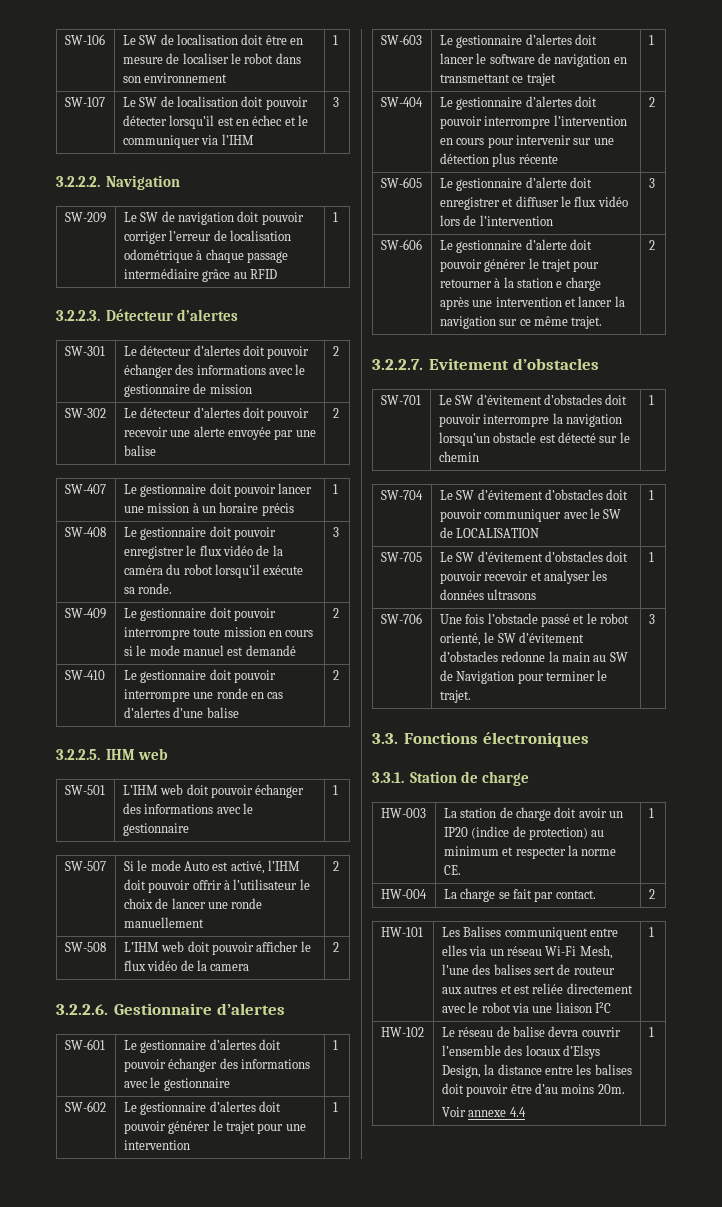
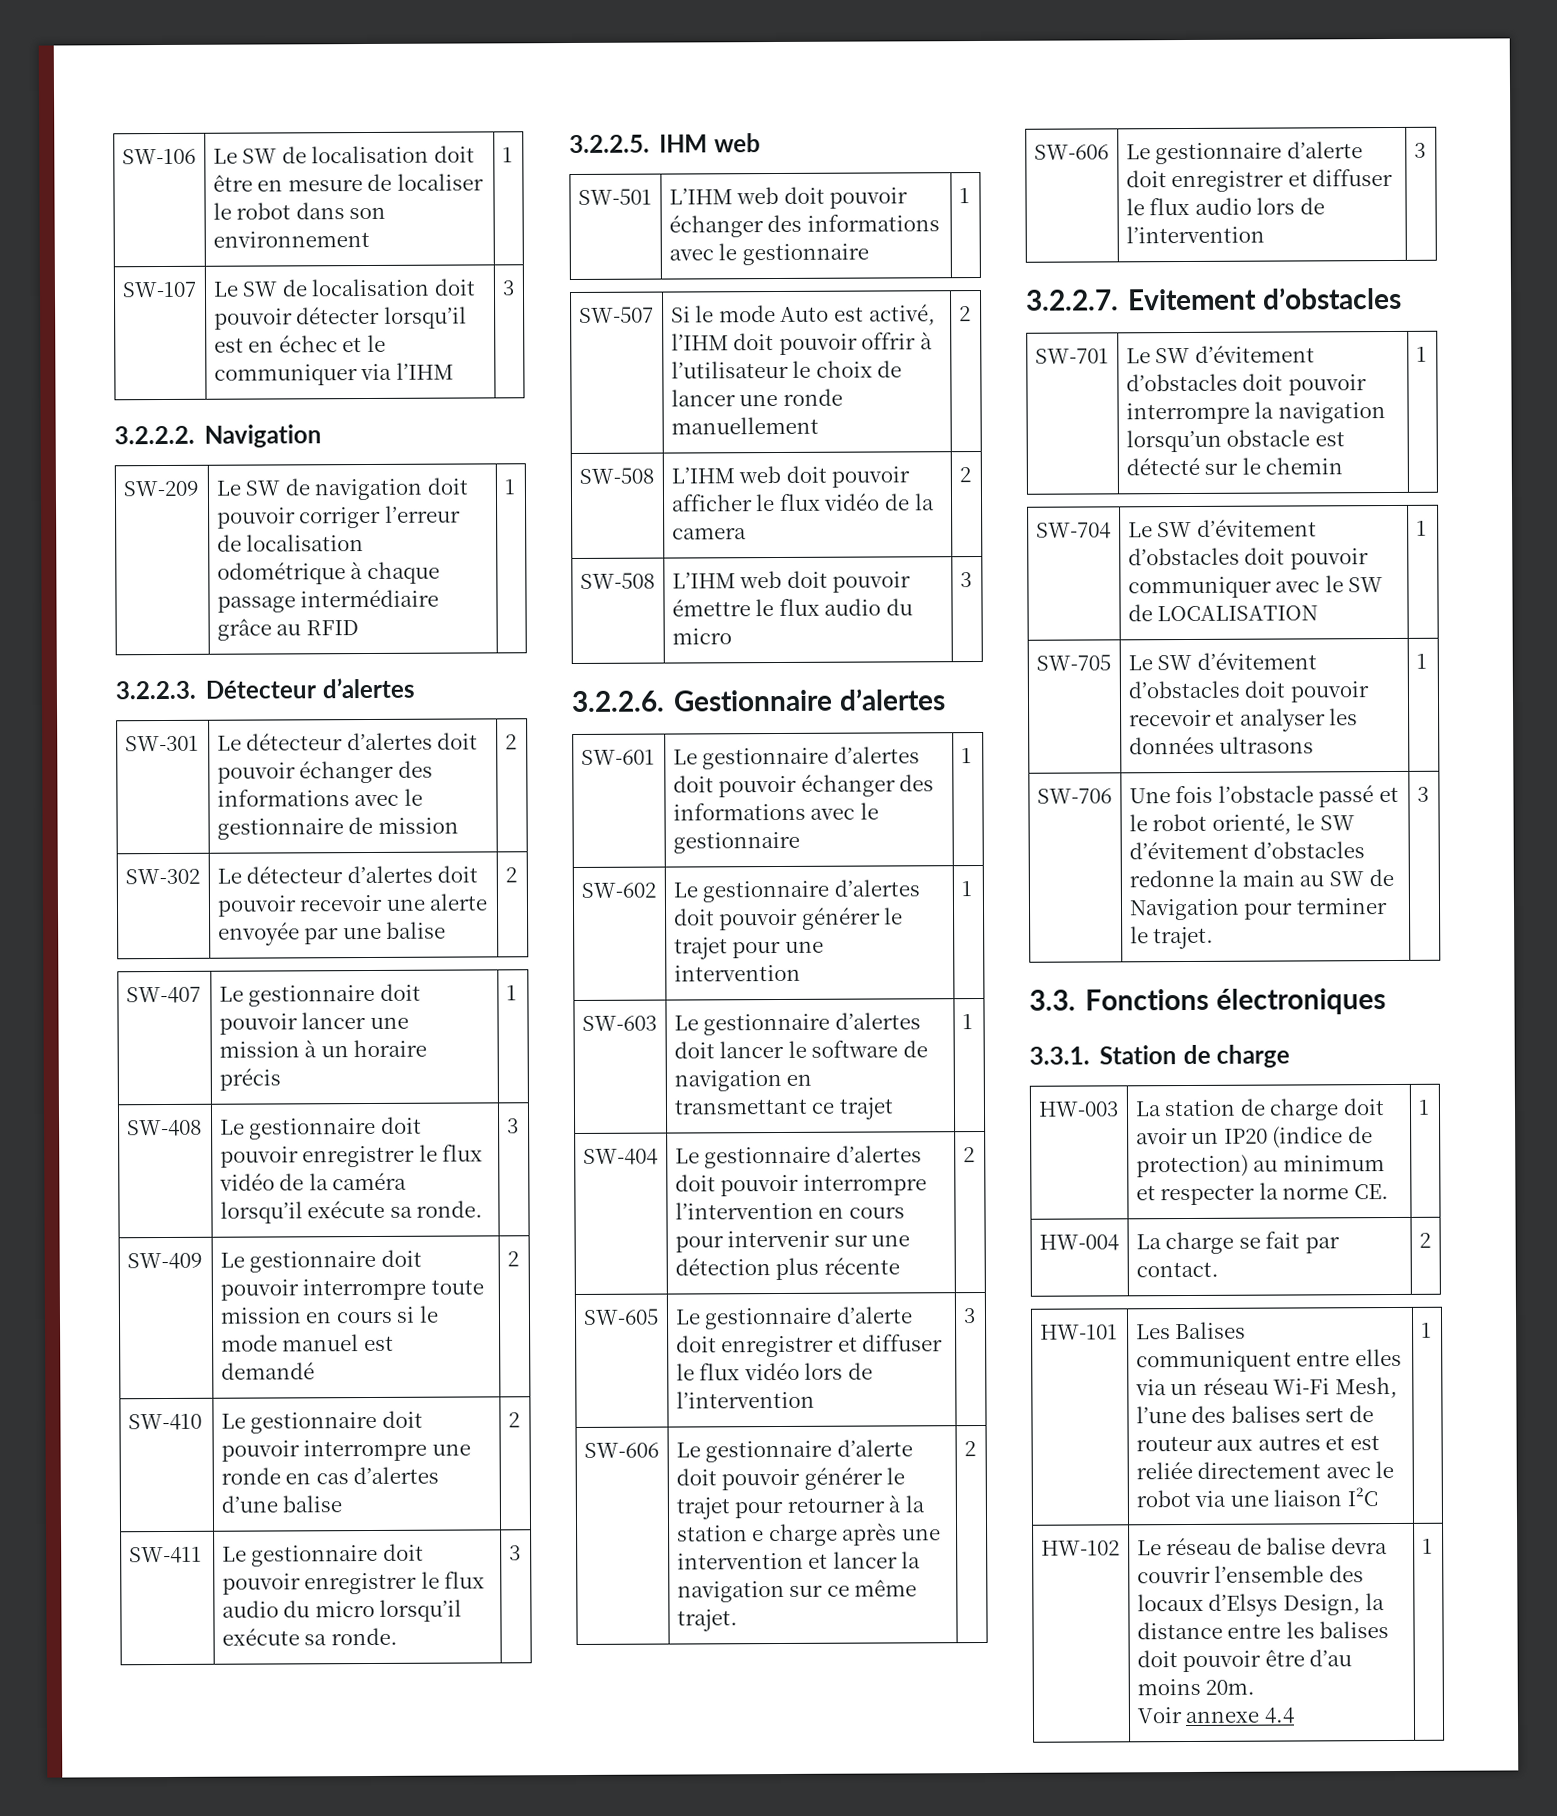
[166,564,213,575] du robot -> (408, 1181) none
(339, 675) none -> [128,1546,202,1564] [221,1543,424,1567] [221,1571,486,1595] [221,1599,463,1622] [221,1627,398,1646] [508,1545,521,1561] // SW-411 | Le gestionnaire doit pouvoir enregistrer le flux audio du micro lorsqu’il exécute sa ronde. | 3
(339, 947) none -> [579,572,655,589] [671,570,912,593] [671,598,914,617] [671,628,732,645] [959,572,972,588] // SW-508 | L’IHM web doit pouvoir émettre le flux audio du micro | 3
(655, 245) none -> [1033,144,1109,160] [1125,141,1363,165] [1125,168,1394,193] [1125,197,1326,216] [1125,225,1265,244] [1413,142,1426,158] // SW-606 | Le gestionnaire d’alerte doit enregistrer et diffuser le flux audio lors de l’intervention | 3

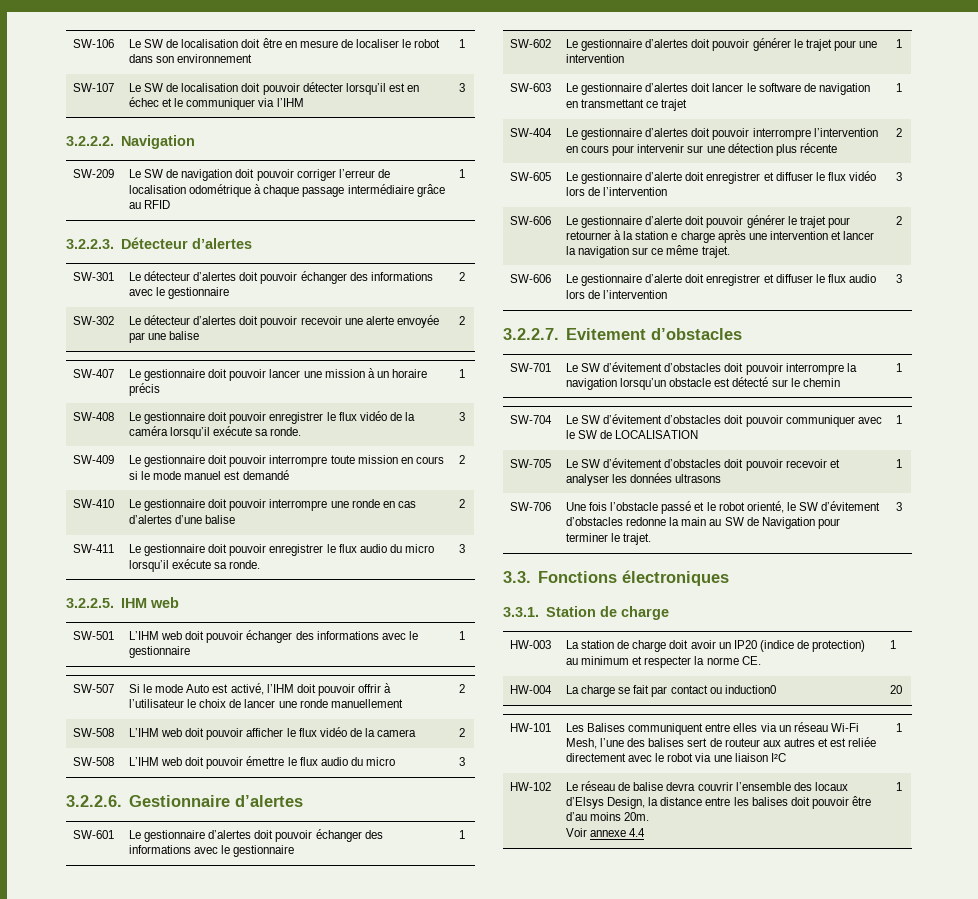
[348,816,459,835] de mission -> (230, 293) none
[1135,1261,1219,1278] [1418,1232,1431,1248] contact. | 2 -> [670,685,776,694] [890,685,903,694] contact ou induction0 | 20

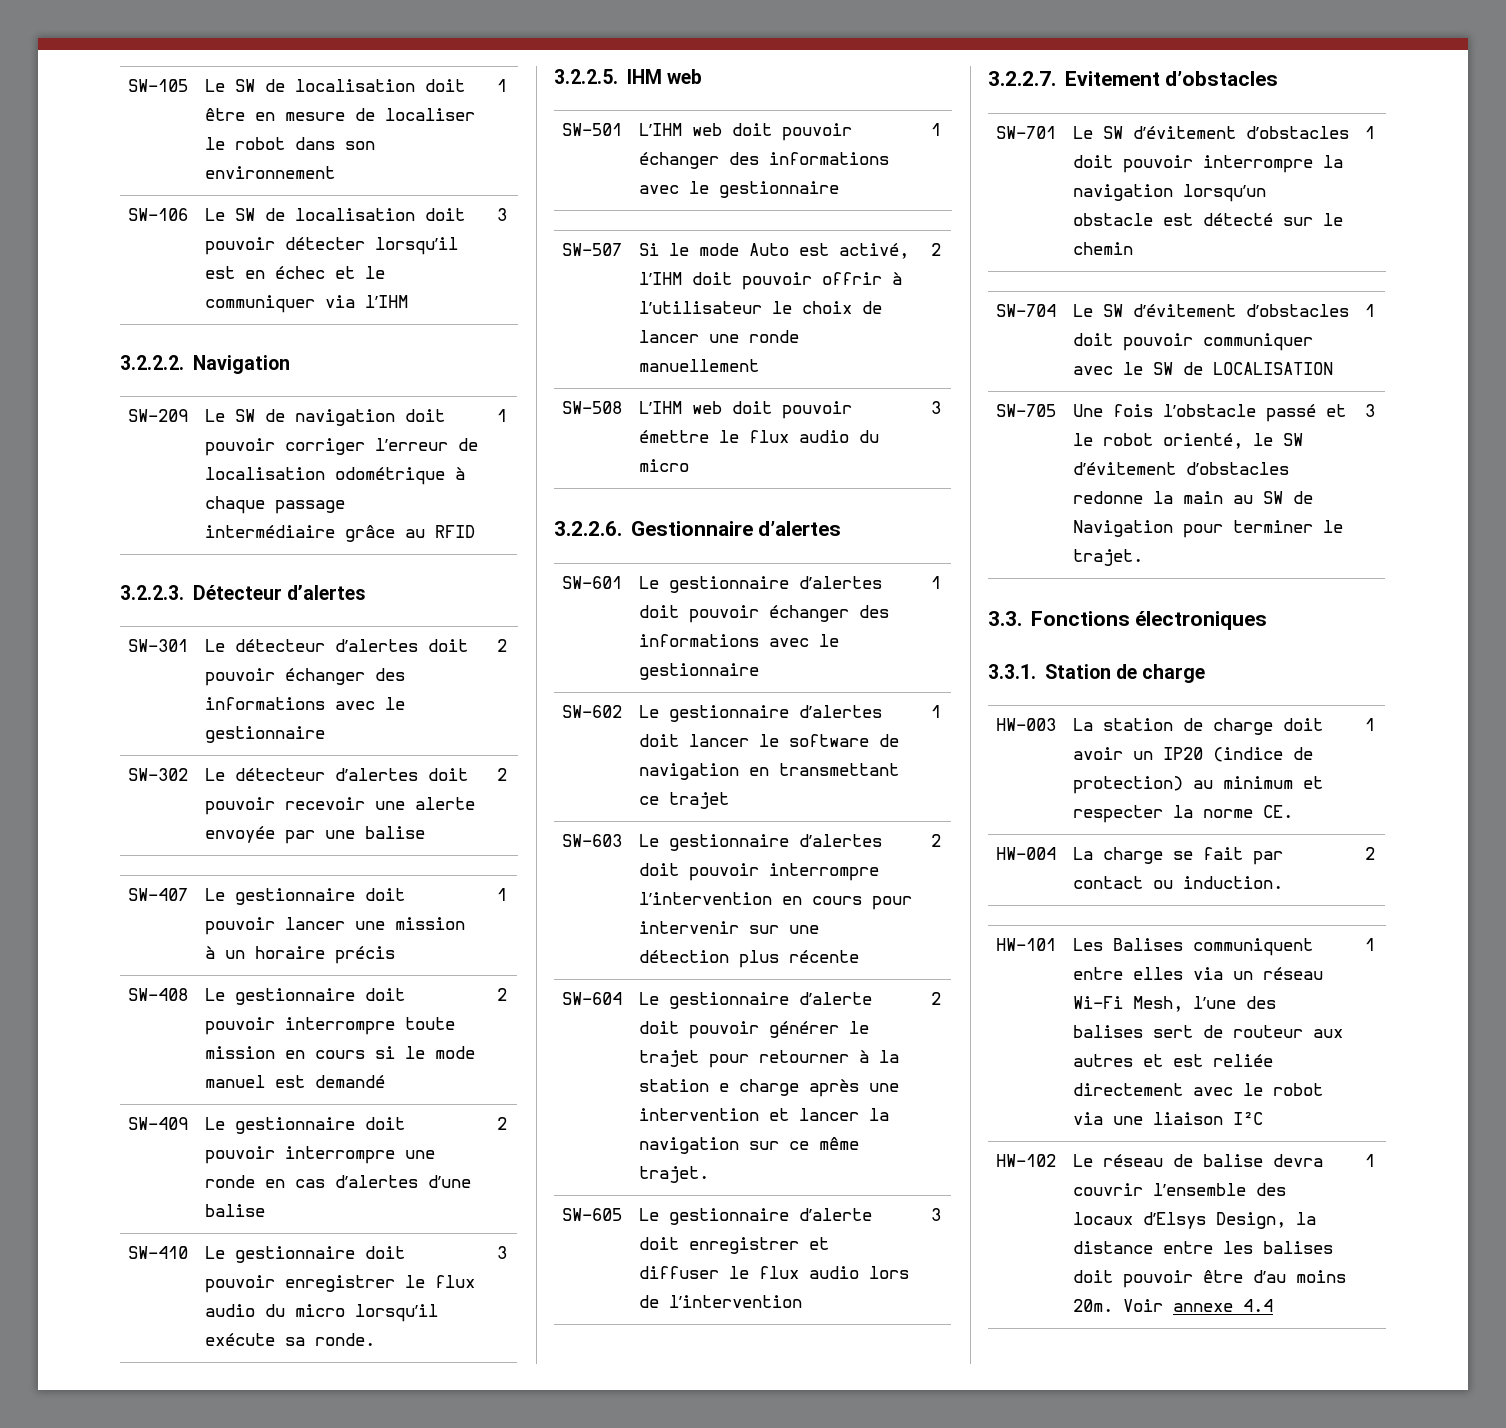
[73,39,115,48] SW-106 -> [128,79,189,92] SW-105
[73,83,115,92] SW-107 -> [128,208,189,221] SW-106
[129,411,416,424] [129,426,302,439] [459,412,466,421] [73,455,115,464] | Le gestionnaire doit pouvoir enregistrer le flux vidéo de la caméra lorsqu’il exécute sa ronde. | 3 // SW-409 -> (189, 994) none
[73,499,115,508] SW-410 -> [128,1117,189,1130] SW-409
[73,544,115,553] SW-411 -> [128,1246,189,1259] SW-410
[73,728,115,737] [129,727,417,740] [459,728,466,737] // SW-508 | L’IHM web doit pouvoir afficher le flux vidéo de la camera | 2 -> (942, 249) none
[566,38,878,51] [566,54,625,63] [896,39,903,48] [510,83,552,92] | Le gestionnaire d’alertes doit pouvoir générer le trajet pour une intervention | 1 // SW-603 -> (623, 711) none
[510,128,553,137] SW-404 -> [562,834,623,847] SW-603
[510,172,552,181] [566,171,877,184] [566,187,668,196] [896,172,903,181] [510,216,552,225] SW-605 | Le gestionnaire d’alerte doit enregistrer et diffuser le flux vidéo lors de l’intervention | 3 // SW-606 -> [562,992,623,1005] SW-604
[510,274,552,283] SW-606 -> [562,1208,623,1221] SW-605
[566,458,840,471] [566,473,722,486] [896,459,903,468] [510,502,552,511] | Le SW d’évitement d’obstacles doit pouvoir recevoir et analyser les données ultrasons | 1 // SW-706 -> (1057, 410) none
[724,685,776,694] [890,685,903,694] induction0 | 20 -> [1183,876,1284,889] [1365,847,1376,860] induction. | 2
(650, 816) // -> (1114, 1305) none

